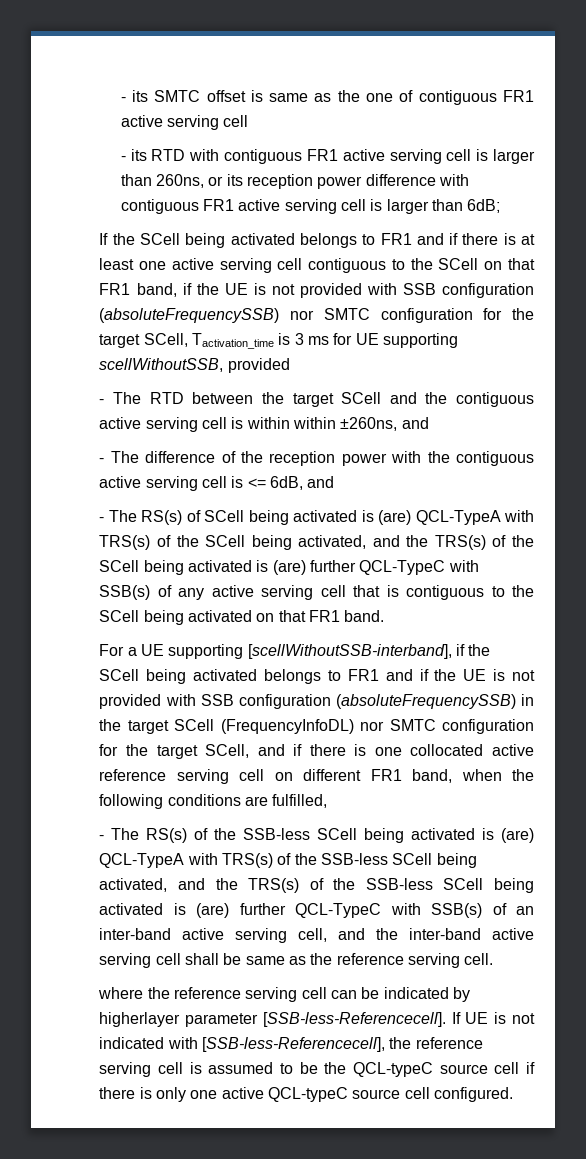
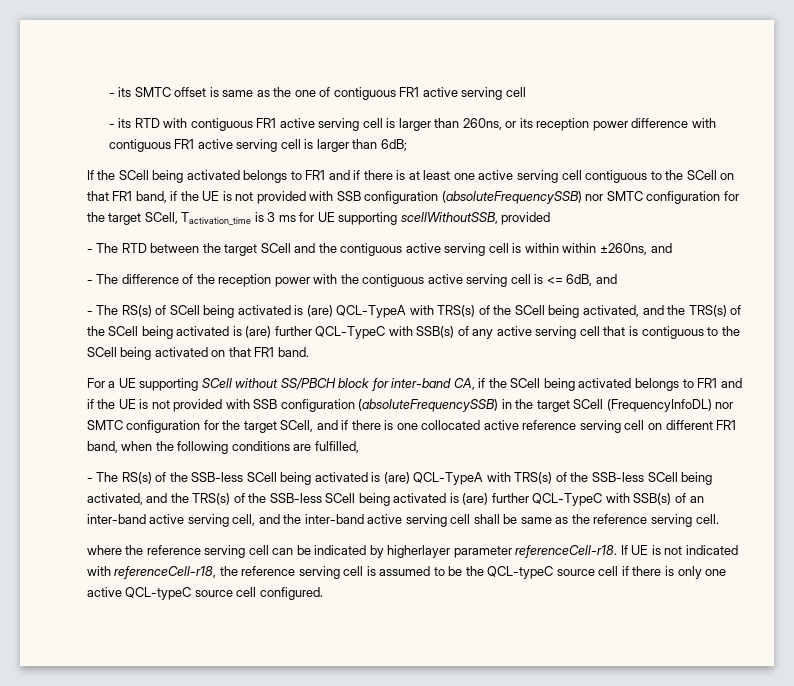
[247,644,452,659] [scellWithoutSSB-interband], -> [201,378,475,391] SCell without SS/PBCH block for inter-band CA,
[262,1012,446,1027] [SSB-less-Referencecell]. -> [515,545,618,558] referenceCell-r18.
[202,1037,386,1052] [SSB-less-Referencecell], -> [114,566,217,579] referenceCell-r18,

